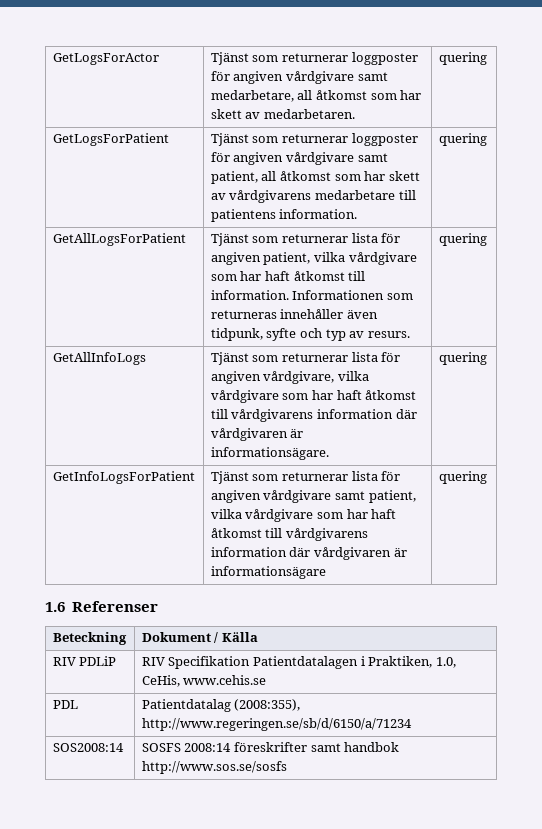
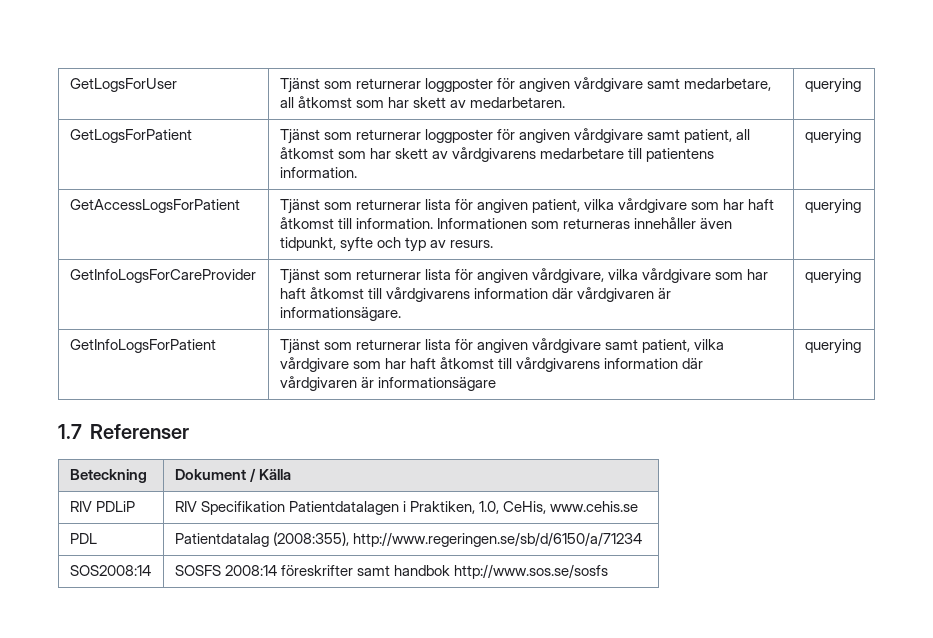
[52,53,159,65] GetLogsForActor -> [69,78,177,92] GetLogsForUser
[438,52,487,65] quering -> [804,78,861,93] querying
[438,133,487,146] [52,233,186,246] quering // GetAllLogsForPatient -> [804,129,861,144] [69,199,240,213] querying // GetAccessLogsForPatient
[210,328,263,341] tidpunk, -> [279,237,336,251] tidpunkt,
[438,233,487,246] [52,352,146,365] quering // GetAllInfoLogs -> [804,199,861,214] [69,269,256,283] querying // GetInfoLogsForCareProvider
[438,352,487,365] quering -> [804,269,861,284] querying
[438,471,487,484] [45,602,65,612] quering // 1.6 -> [804,339,861,354] [58,424,82,439] querying // 1.7

